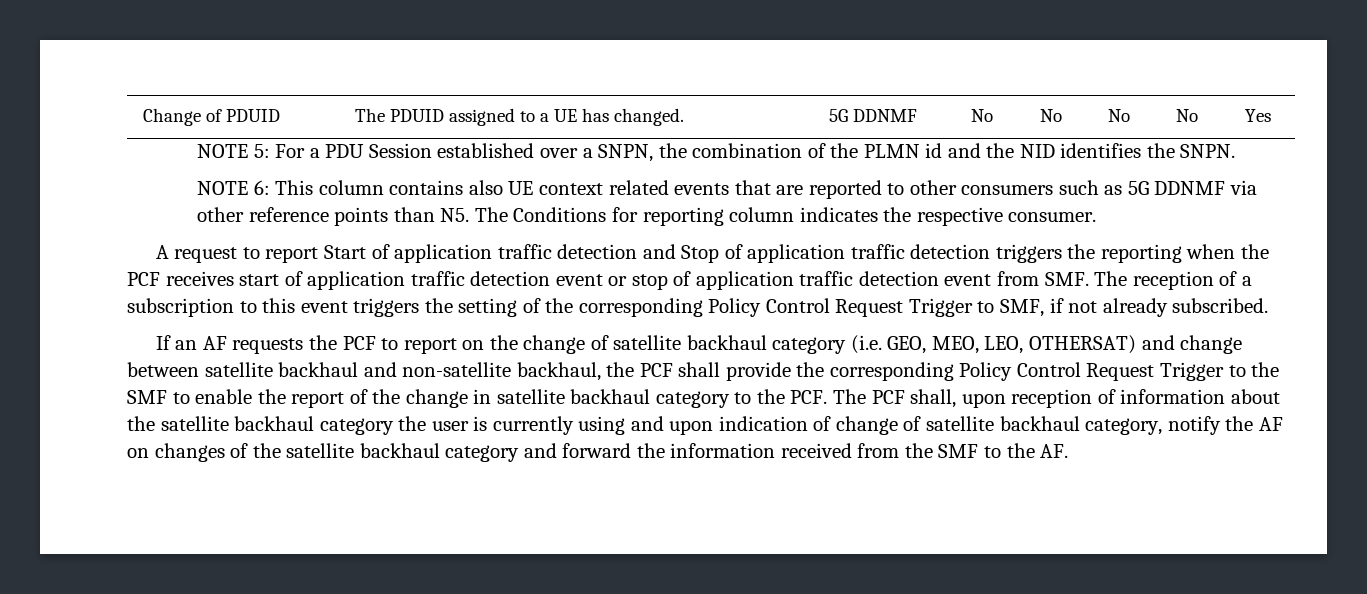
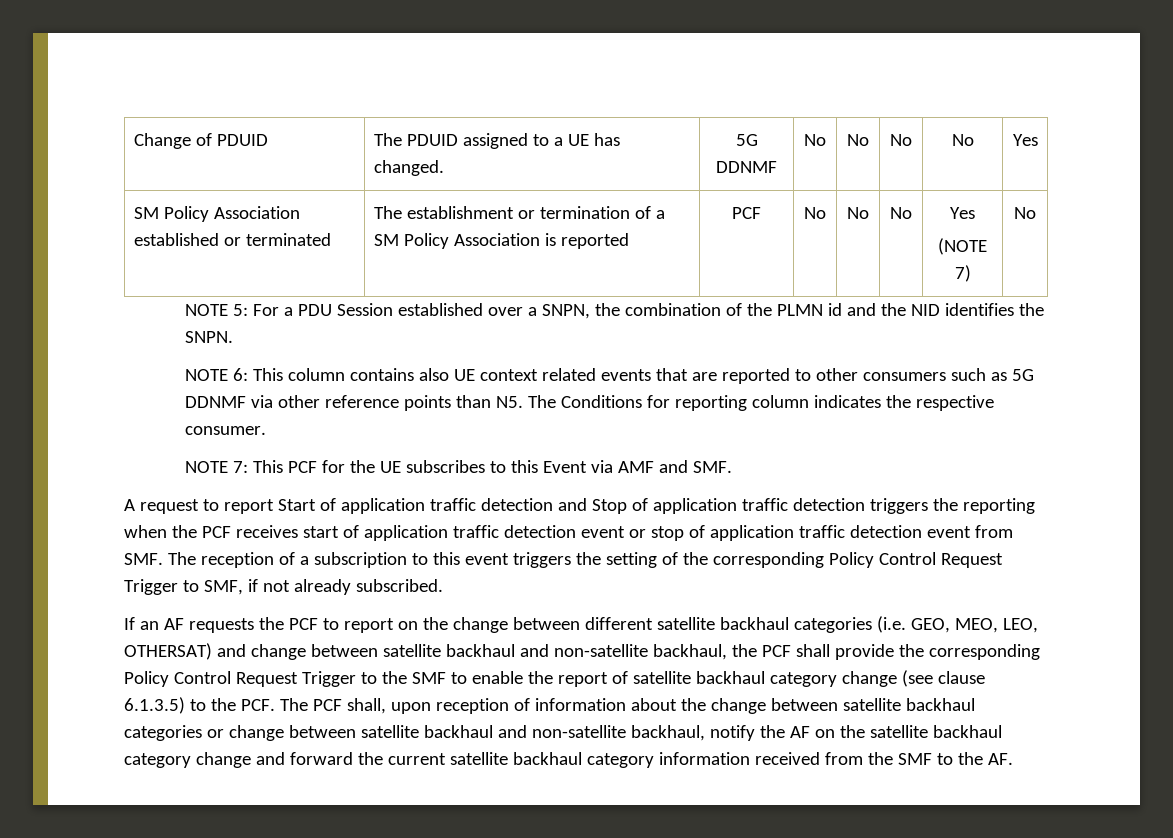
(1271, 115) none -> [133,206,300,222] [133,233,331,246] [373,206,665,219] [373,233,629,249] [732,207,761,219] [804,207,826,219] [847,207,869,219] [890,207,912,219] [950,207,975,219] [938,238,987,255] [954,265,971,282] [1014,207,1036,219] // SM Policy Association established or terminated | The establishment or termination of a SM Policy Association is reported | PCF | No | No | No | Yes // (NOTE 7) | No
(1097, 217) none -> [185,460,733,473] // NOTE 7: This PCF for the UE subscribes to this Event via AMF and SMF.
[590,335,847,354] of satellite backhaul category -> [512,617,872,633] between different satellite backhaul categories
[372,389,730,408] the change in satellite backhaul category -> [632,670,985,687] [124,697,185,714] satellite backhaul category change (see clause 6.1.3.5)
[160,416,1163,435] satellite backhaul category the user is currently using and upon indication of change of satellite backhaul category, -> [710,698,975,714] [124,725,705,741] change between satellite backhaul categories or change between satellite backhaul and non-satellite backhaul,
[154,443,520,462] changes of the satellite backhaul category -> [839,725,1002,738] [124,752,251,768] the satellite backhaul category change
(665, 450) none -> [387,752,654,768] current satellite backhaul category

